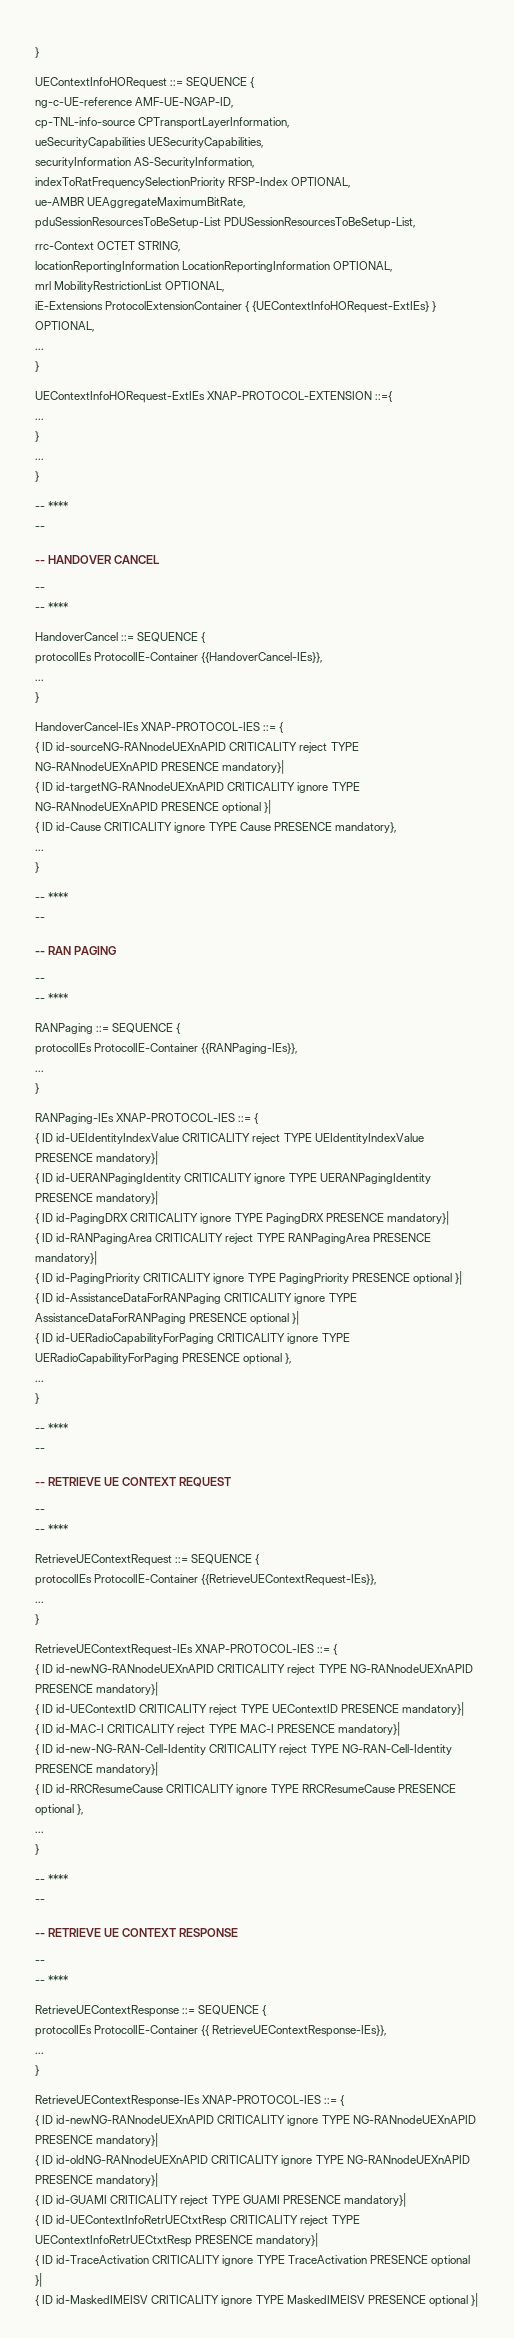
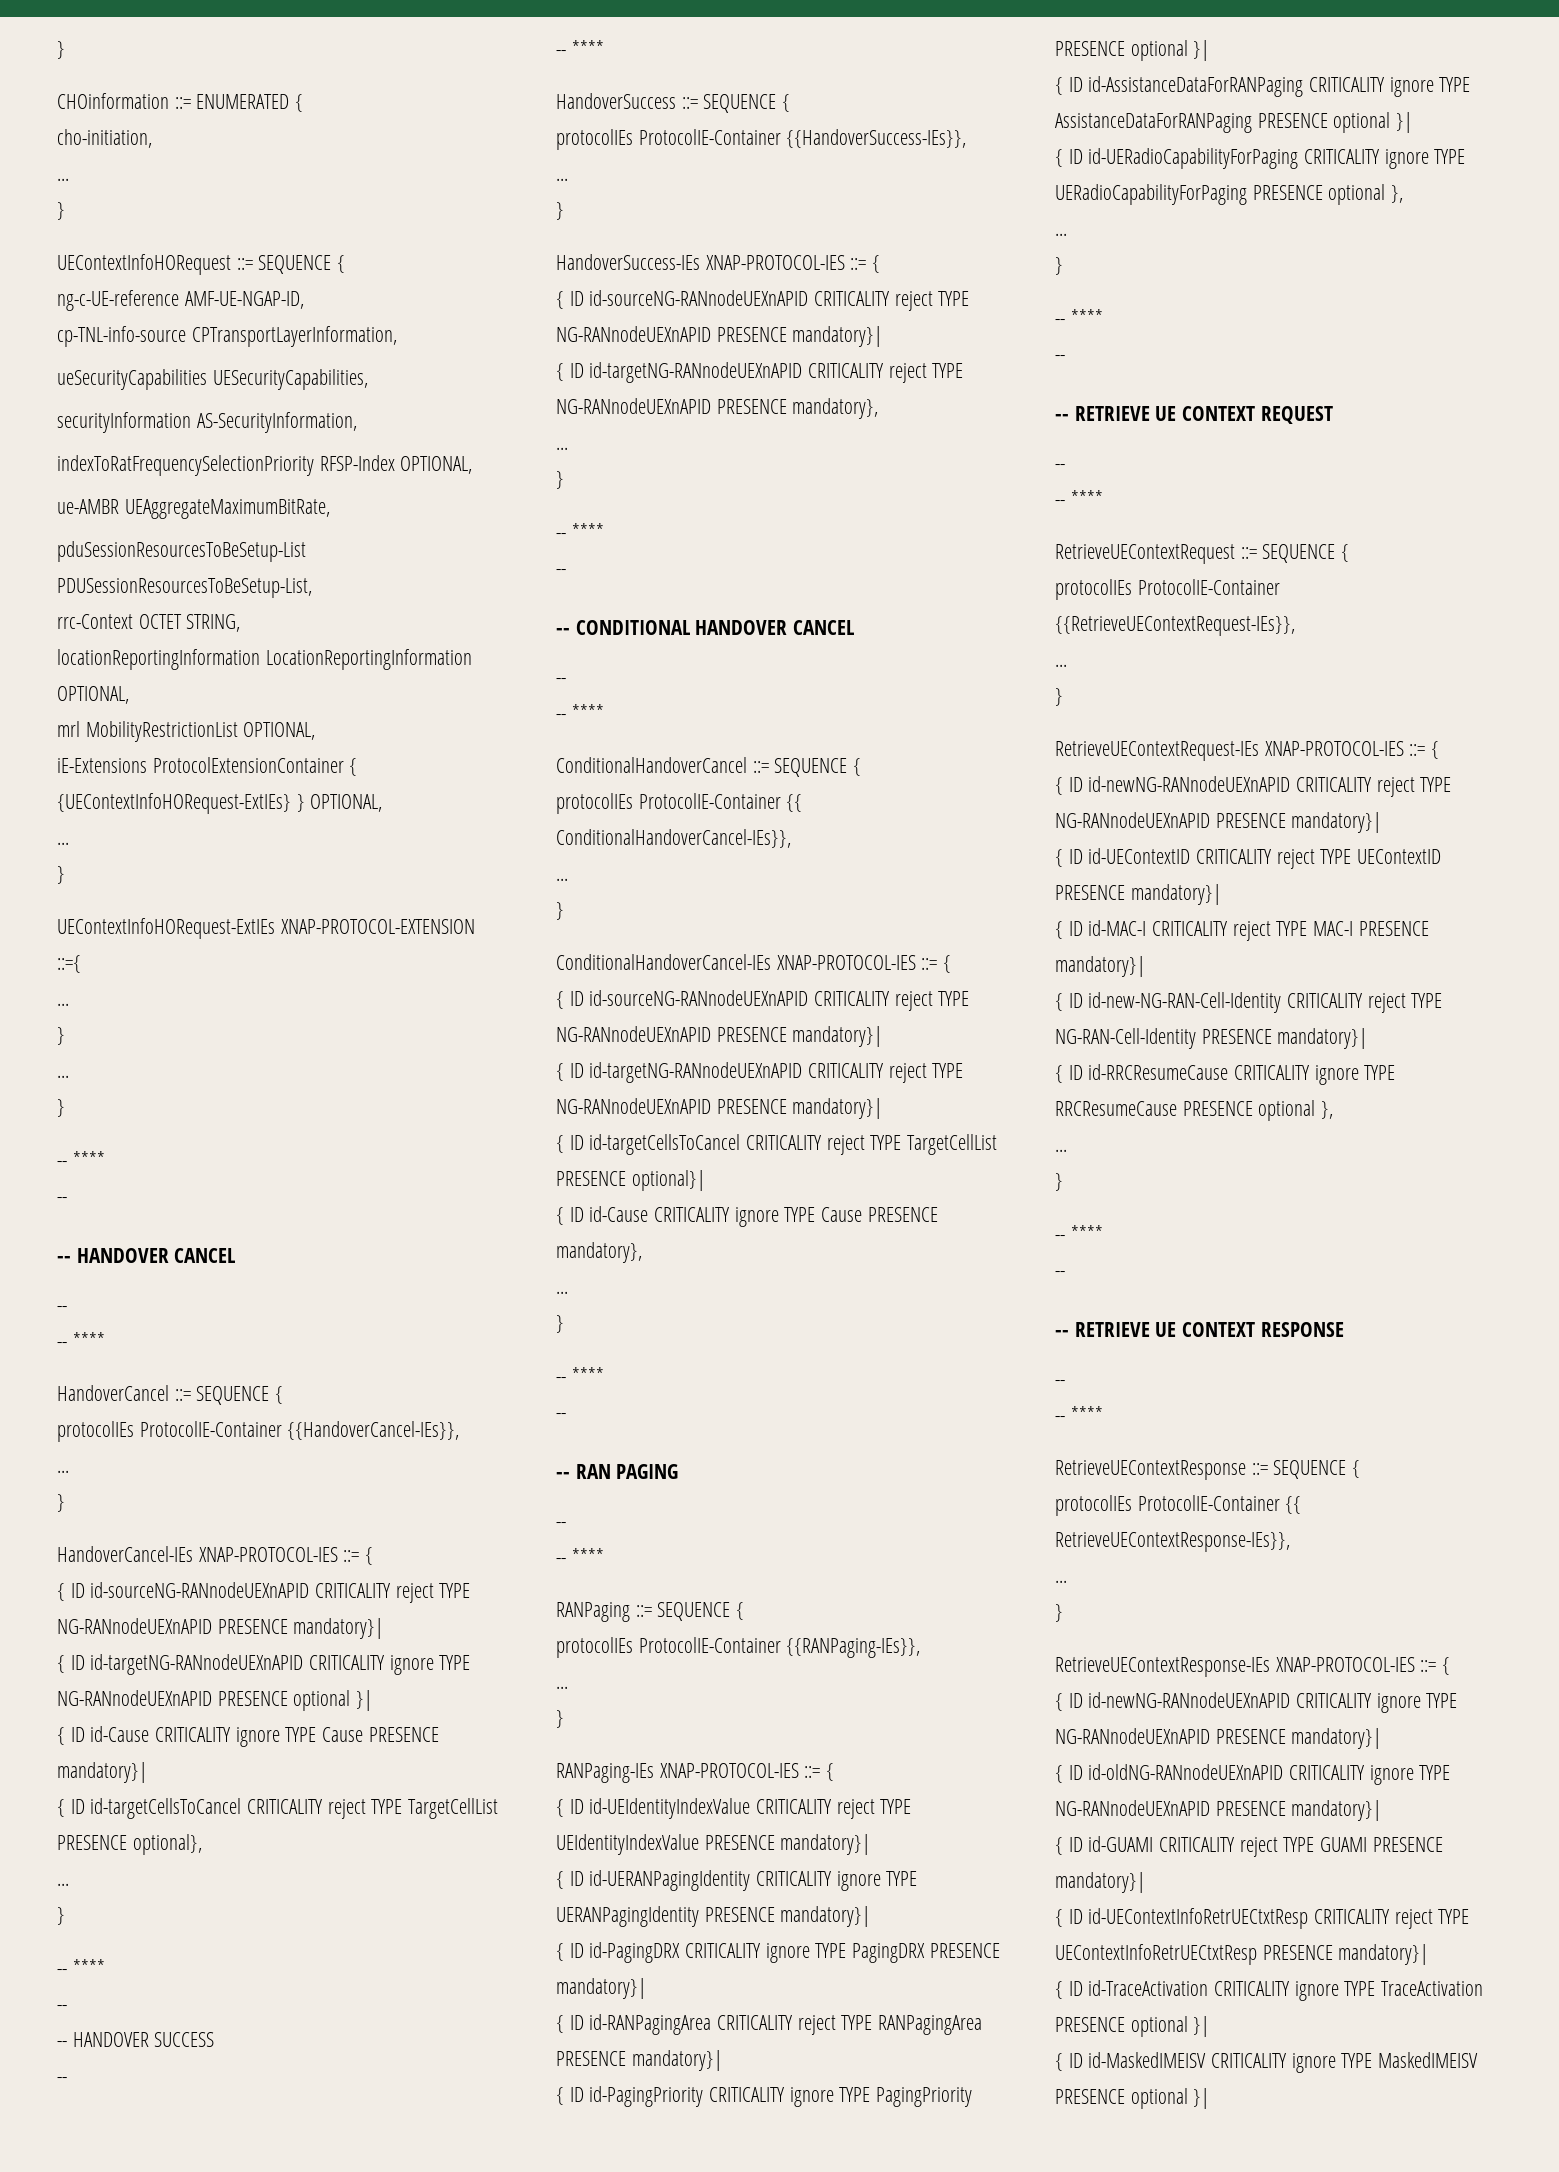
[35,47,39,58] } -> [57,41,65,59] [57,93,303,112] [57,129,152,148] [57,178,69,181] [57,202,65,220] } // CHOinformation ::= ENUMERATED { // cho-initiation, // ... // }
(272, 807) none -> [57,1726,439,1747] [57,1762,147,1783] [57,1798,499,1819] [57,1834,202,1855] [57,1883,69,1886] [57,1907,65,1925] [57,1959,105,1975] [57,2005,67,2011] [57,2032,215,2047] [57,2077,67,2083] [556,40,604,56] [556,93,791,113] [556,129,967,150] [556,178,568,181] [556,202,564,220] [556,254,880,273] [556,290,970,311] [556,326,883,347] [556,362,964,383] [556,398,879,419] [556,447,568,450] [556,471,564,489] [556,523,604,539] [556,569,566,575] [556,620,855,635] [556,678,566,684] [556,704,604,720] [556,757,862,777] [556,793,803,814] [556,829,791,848] [556,878,568,881] [556,902,564,920] [556,954,951,973] [556,990,970,1011] [556,1026,883,1047] [556,1062,964,1083] [556,1098,883,1119] [556,1134,998,1155] [556,1170,705,1191] // { ID id-Cause CRITICALITY ignore TYPE Cause PRESENCE mandatory}| // { ID id-targetCellsToCancel CRITICALITY reject TYPE TargetCellList PRESENCE optional}, // ... // } // -- **** // -- // -- HANDOVER SUCCESS // -- // -- **** // HandoverSuccess ::= SEQUENCE { // protocolIEs ProtocolIE-Container {{HandoverSuccess-IEs}}, // ... // } // HandoverSuccess-IEs XNAP-PROTOCOL-IES ::= { // { ID id-sourceNG-RANnodeUEXnAPID CRITICALITY reject TYPE NG-RANnodeUEXnAPID PRESENCE mandatory}| // { ID id-targetNG-RANnodeUEXnAPID CRITICALITY reject TYPE NG-RANnodeUEXnAPID PRESENCE mandatory}, // ... // } // -- **** // -- // -- CONDITIONAL HANDOVER CANCEL // -- // -- **** // ConditionalHandoverCancel ::= SEQUENCE { // protocolIEs ProtocolIE-Container {{ ConditionalHandoverCancel-IEs}}, // ... // } // ConditionalHandoverCancel-IEs XNAP-PROTOCOL-IES ::= { // { ID id-sourceNG-RANnodeUEXnAPID CRITICALITY reject TYPE NG-RANnodeUEXnAPID PRESENCE mandatory}| // { ID id-targetNG-RANnodeUEXnAPID CRITICALITY reject TYPE NG-RANnodeUEXnAPID PRESENCE mandatory}| // { ID id-targetCellsToCancel CRITICALITY reject TYPE TargetCellList PRESENCE optional}|

